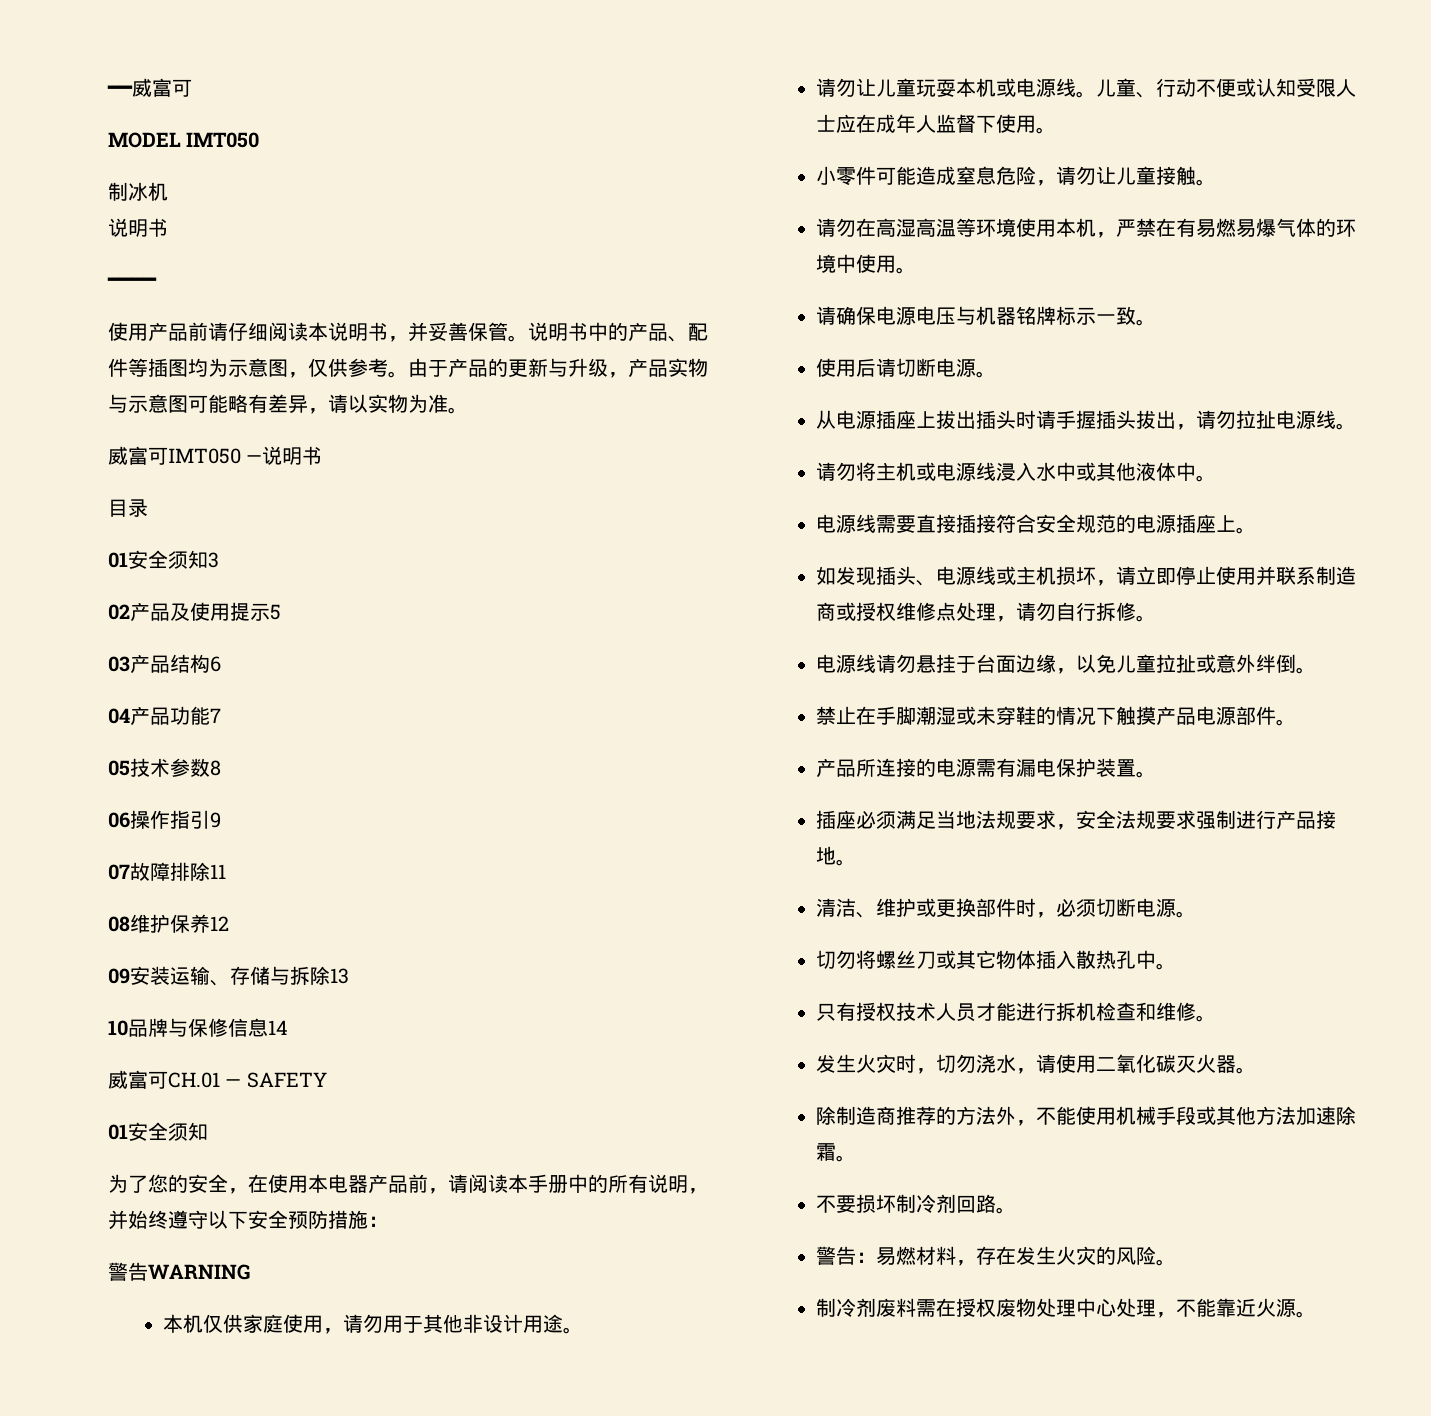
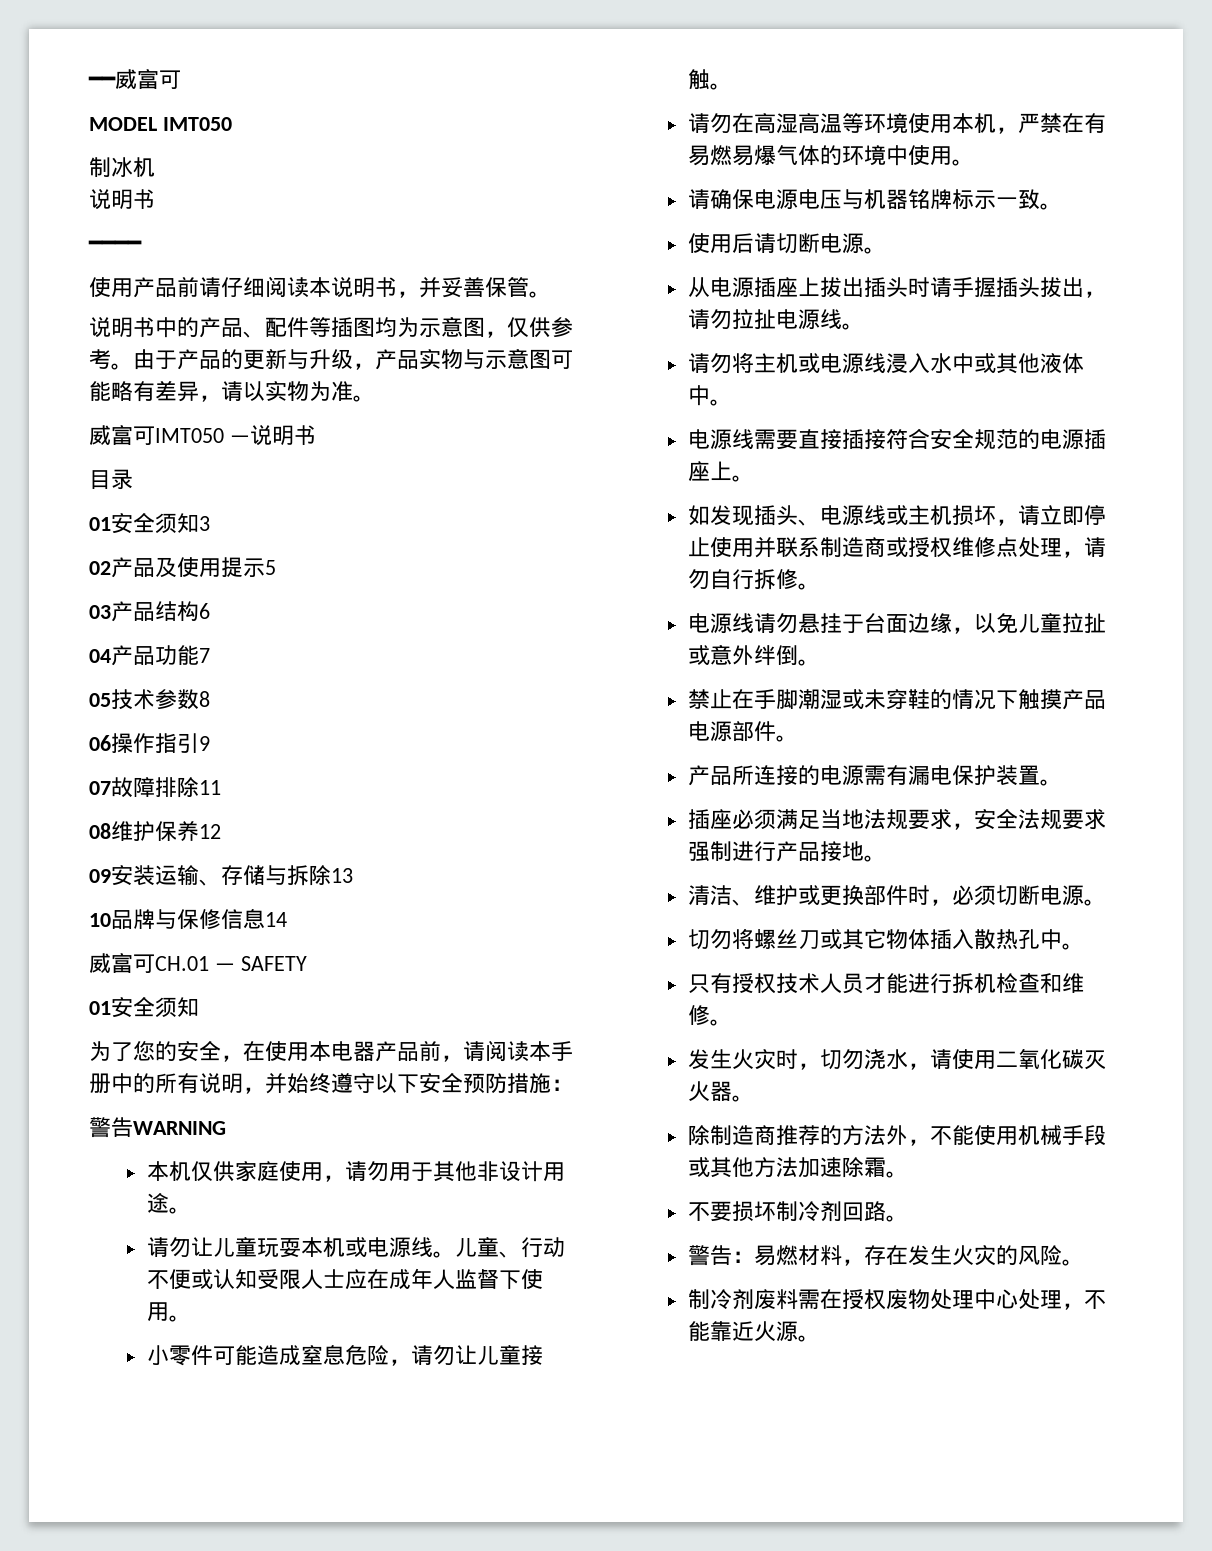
(528, 338) none -> (551, 294) //

